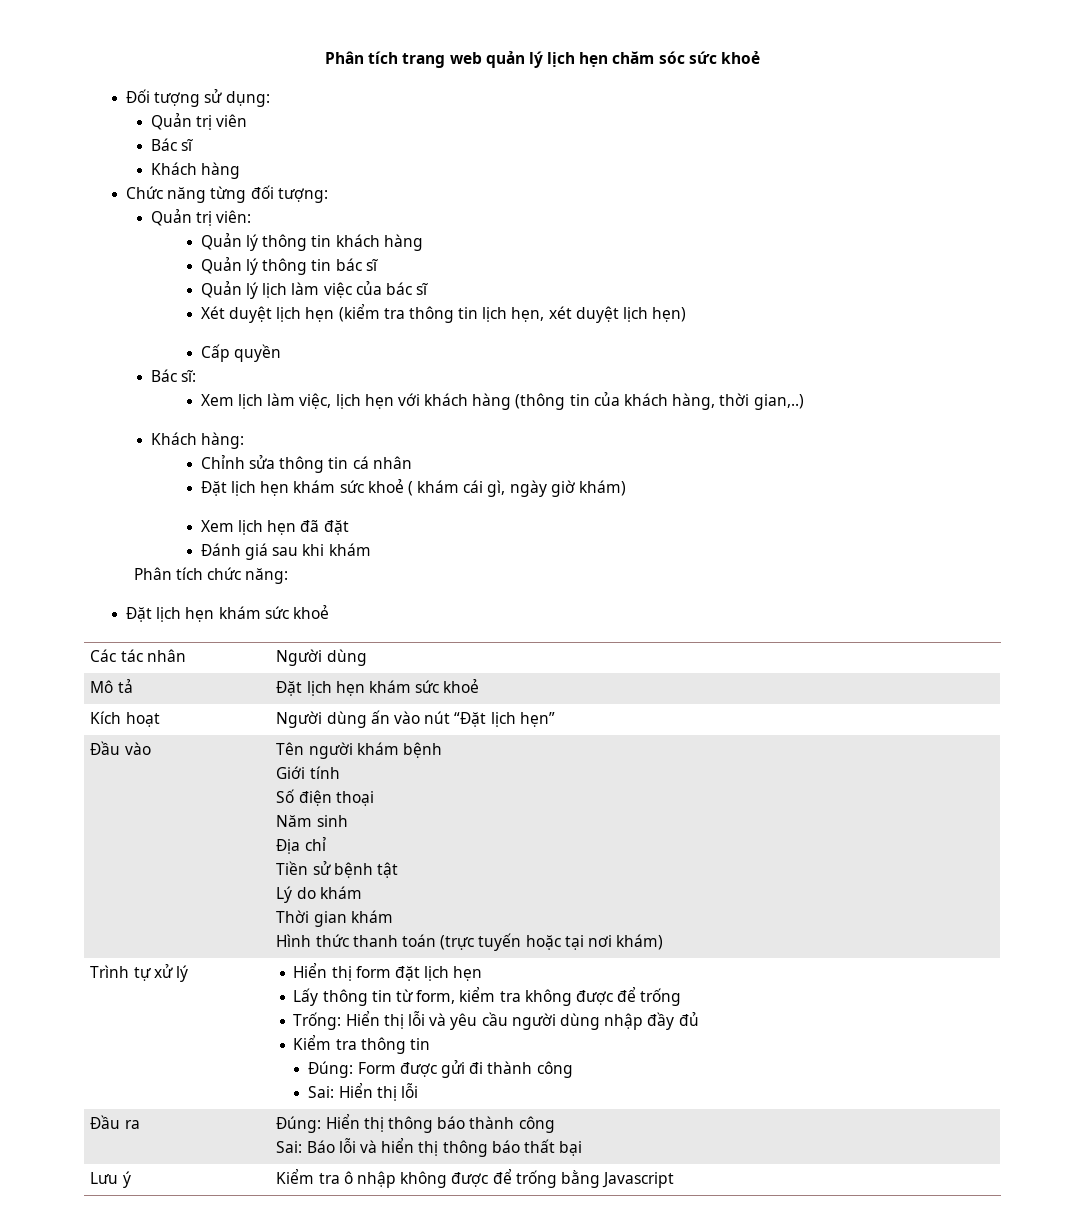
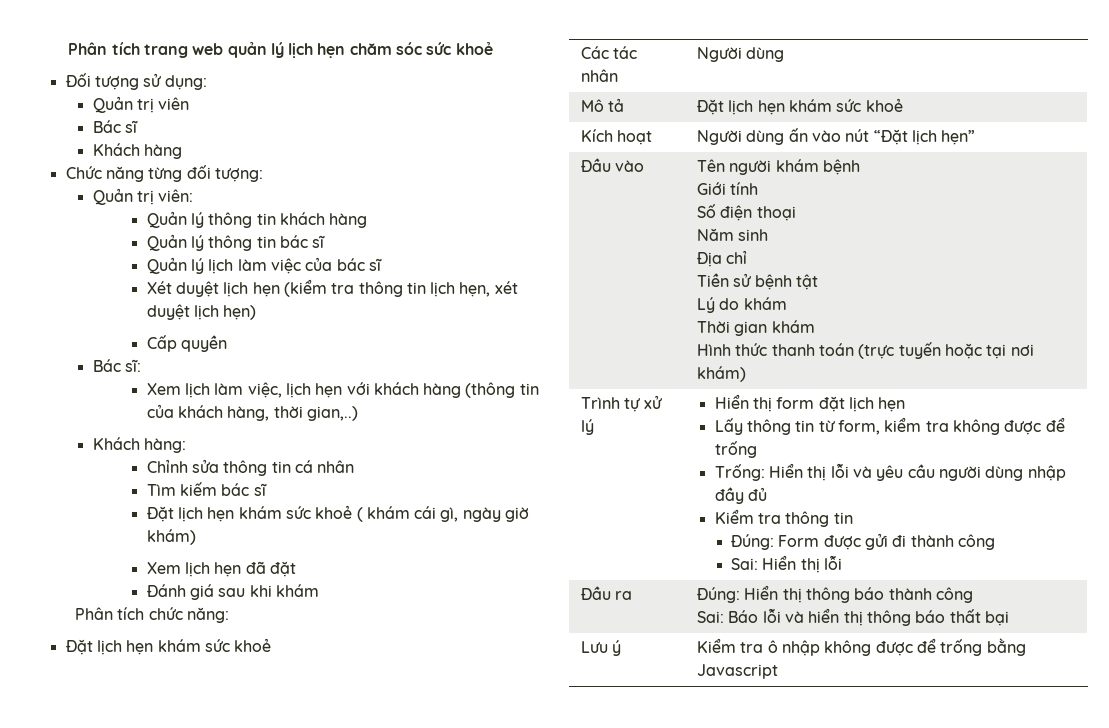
(412, 462) none -> [146,482,267,496] // Tìm kiếm bác sĩ

